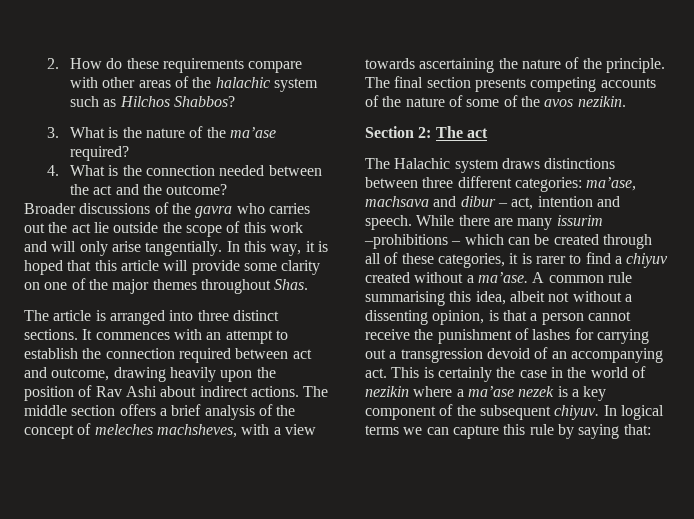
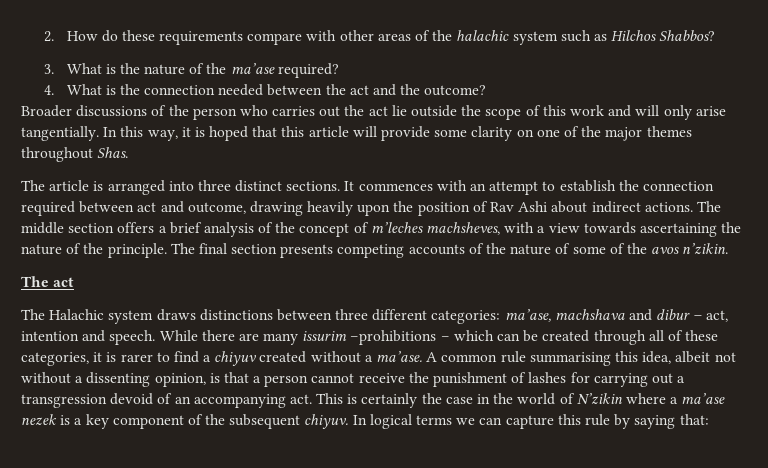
[195,206,233,218] gavra -> [192,108,237,120] person
[94,424,153,435] meleches -> [370,222,423,233] m’leches
[577,96,626,107] [365,126,432,138] nezikin. // Section 2: -> [682,243,729,254] n’zikin. //
[365,196,429,207] machsava -> [554,309,625,320] machshava
[365,386,409,397] nezikin -> [576,393,623,404] N’zikin

